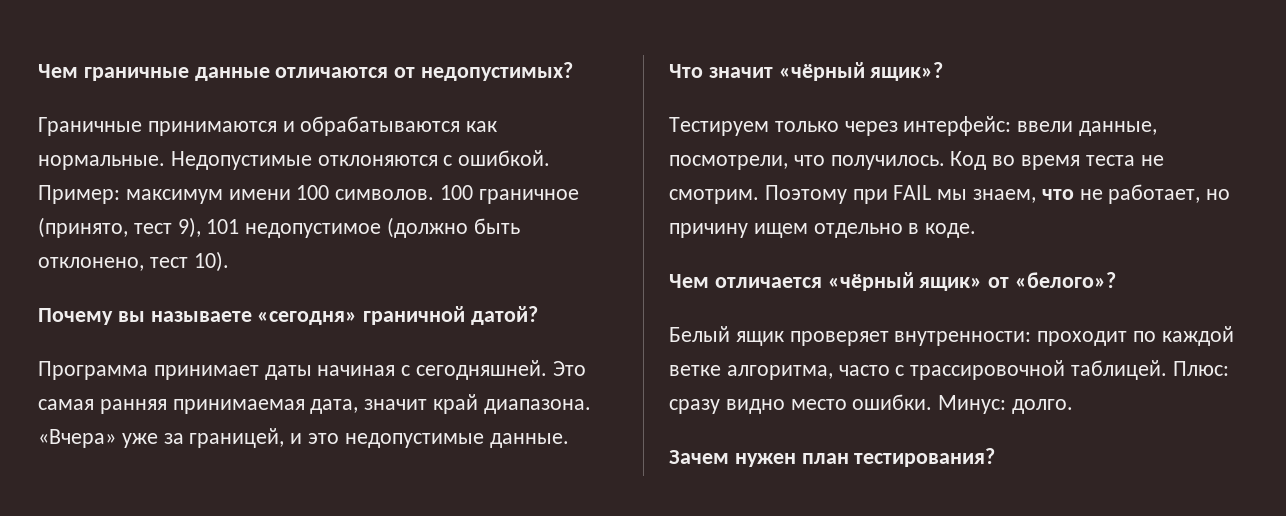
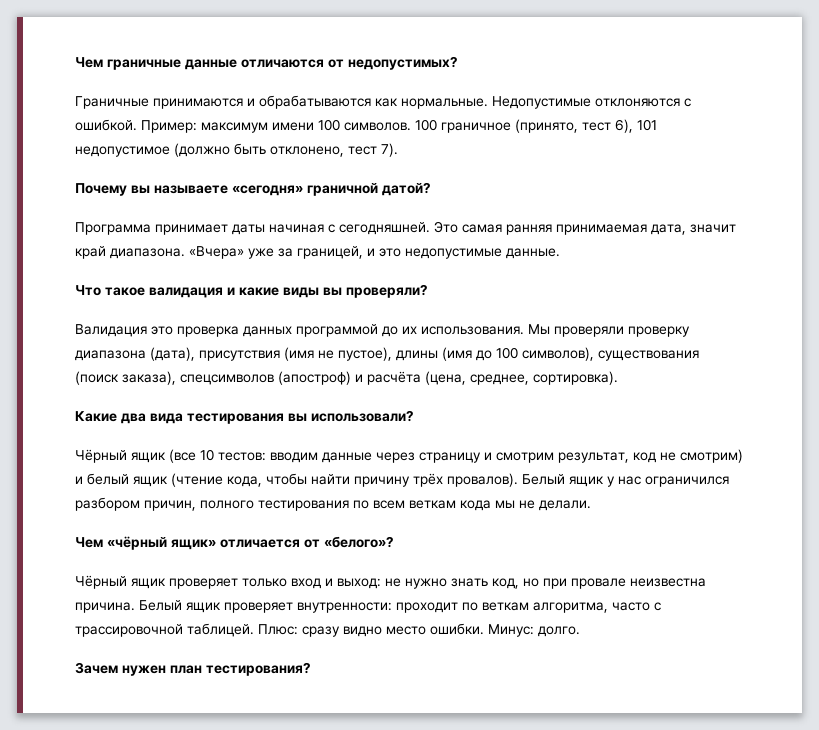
[177,217,201,238] 9), -> [615,119,633,133] 6),
[193,251,229,272] 10). -> [381,143,398,157] 7).
[708,62,944,81] [669,116,1158,136] [669,151,1164,170] [669,184,1231,204] [669,223,977,238] [669,274,822,288] значит «чёрный ящик»? // Тестируем только через интерфейс: ввели данные, посмотрели, что получилось. Код во время теста не смотрим. Поэтому при FAIL мы знаем, что не работает, но причину ищем отдельно в коде. // Чем отличается -> [105,284,428,298] [75,324,690,337] [75,347,699,361] [75,371,618,385] [75,410,414,424] [75,449,743,463] [75,473,729,487] [75,497,591,511] [75,537,103,548] такое валидация и какие виды вы проверяли? // Валидация это проверка данных программой до их использования. Мы проверяли проверку диапазона (дата), присутствия (имя не пустое), длины (имя до 100 символов), существования (поиск заказа), спецсимволов (апостроф) и расчёта (цена, среднее, сортировка). // Какие два вида тестирования вы использовали? // Чёрный ящик (все 10 тестов: вводим данные через страницу и смотрим результат, код не смотрим) и белый ящик (чтение кода, чтобы найти причину трёх провалов). Белый ящик у нас ограничился разбором причин, полного тестирования по всем веткам кода мы не делали. // Чем
(983, 284) none -> [220,539,300,548] отличается
(1117, 280) none -> [75,575,706,589] [75,602,135,613] Чёрный ящик проверяет только вход и выход: не нужно знать код, но при провале неизвестна причина.
[1161,326,1234,346] [669,365,721,376] каждой ветке -> [482,602,529,611] веткам

